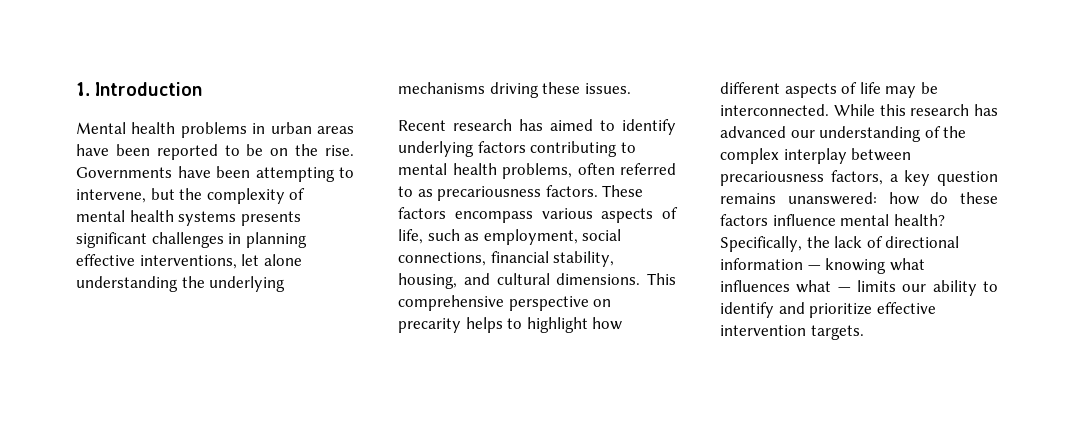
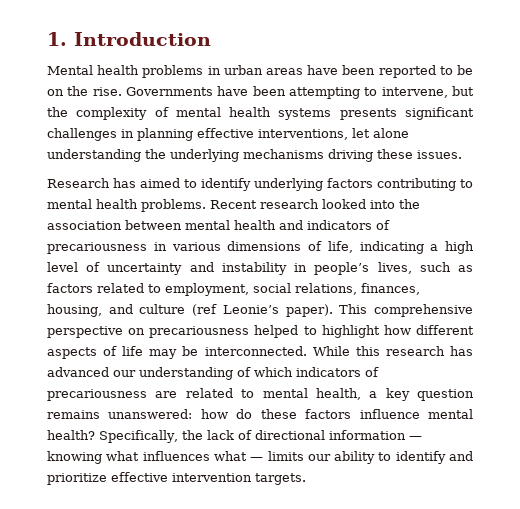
[398,119,512,131] Recent research -> [47,178,110,188] Research
[502,163,676,179] [398,185,644,201] [398,207,678,223] [398,229,622,245] [398,251,615,267] [398,273,641,289] problems, often referred to as precariousness factors. These factors encompass various aspects of life, such as employment, social connections, financial stability, housing, and cultural dimensions. -> [141,199,420,212] [47,220,390,230] [47,241,474,254] [47,262,474,275] [47,283,420,296] [47,304,333,317] problems. Recent research looked into the association between mental health and indicators of precariousness in various dimensions of life, indicating a high level of uncertainty and instability in people’s lives, such as factors related to employment, social relations, finances, housing, and culture (ref Leonie’s paper).
[398,317,503,333] precarity helps -> [149,325,299,338] precariousness helped
[943,126,967,138] [720,148,912,164] [720,170,883,186] the complex interplay between precariousness factors, -> [254,367,379,377] [47,388,361,401] which indicators of precariousness are related to mental health,

